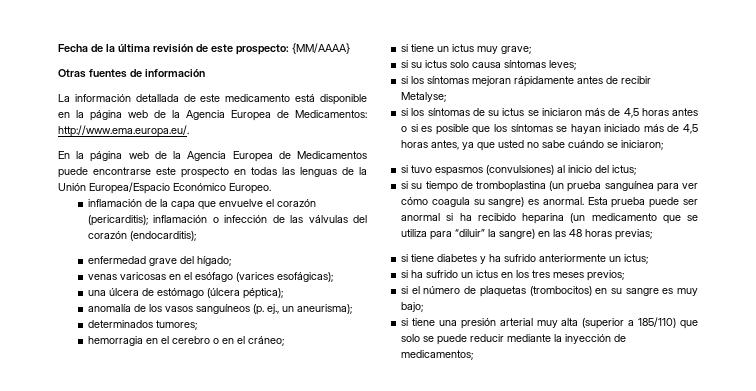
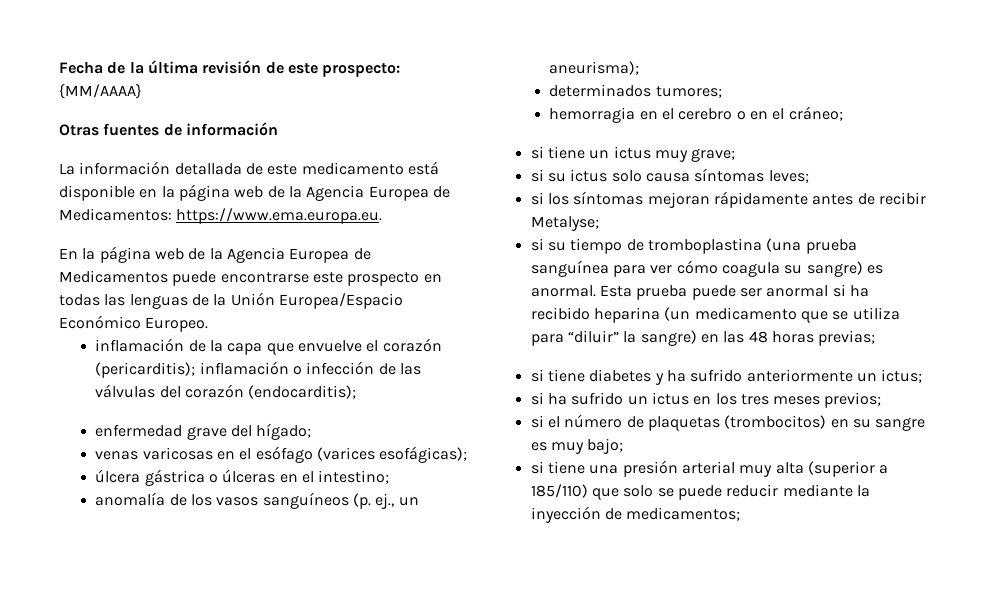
[58,125,189,137] http://www.ema.europa.eu/. -> [176,208,383,224] https://www.ema.europa.eu.
[88,288,284,299] una úlcera de estómago (úlcera péptica); -> [95,469,390,486] úlcera gástrica o úlceras en el intestino;
[401,108,698,118] [401,124,698,135] [401,140,664,151] [401,165,637,176] // si los síntomas de su ictus se iniciaron más de 4,5 horas antes o si es posible que los síntomas se hayan iniciado más de 4,5 horas antes, ya que usted no sabe cuándo se iniciaron; // si tuvo espasmos (convulsiones) al inicio del ictus; -> (599, 223) none
[549,181,565,191] (un -> [766,238,802,252] (una

